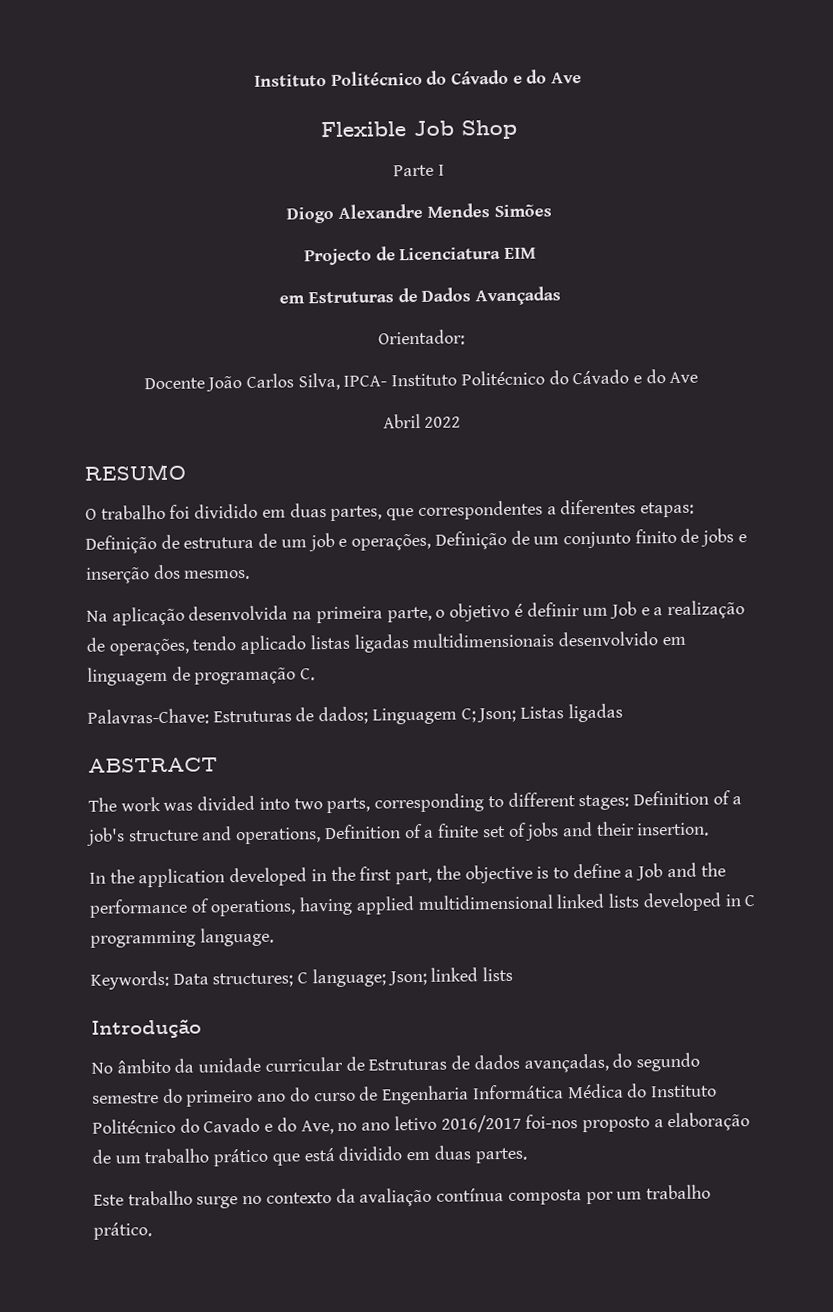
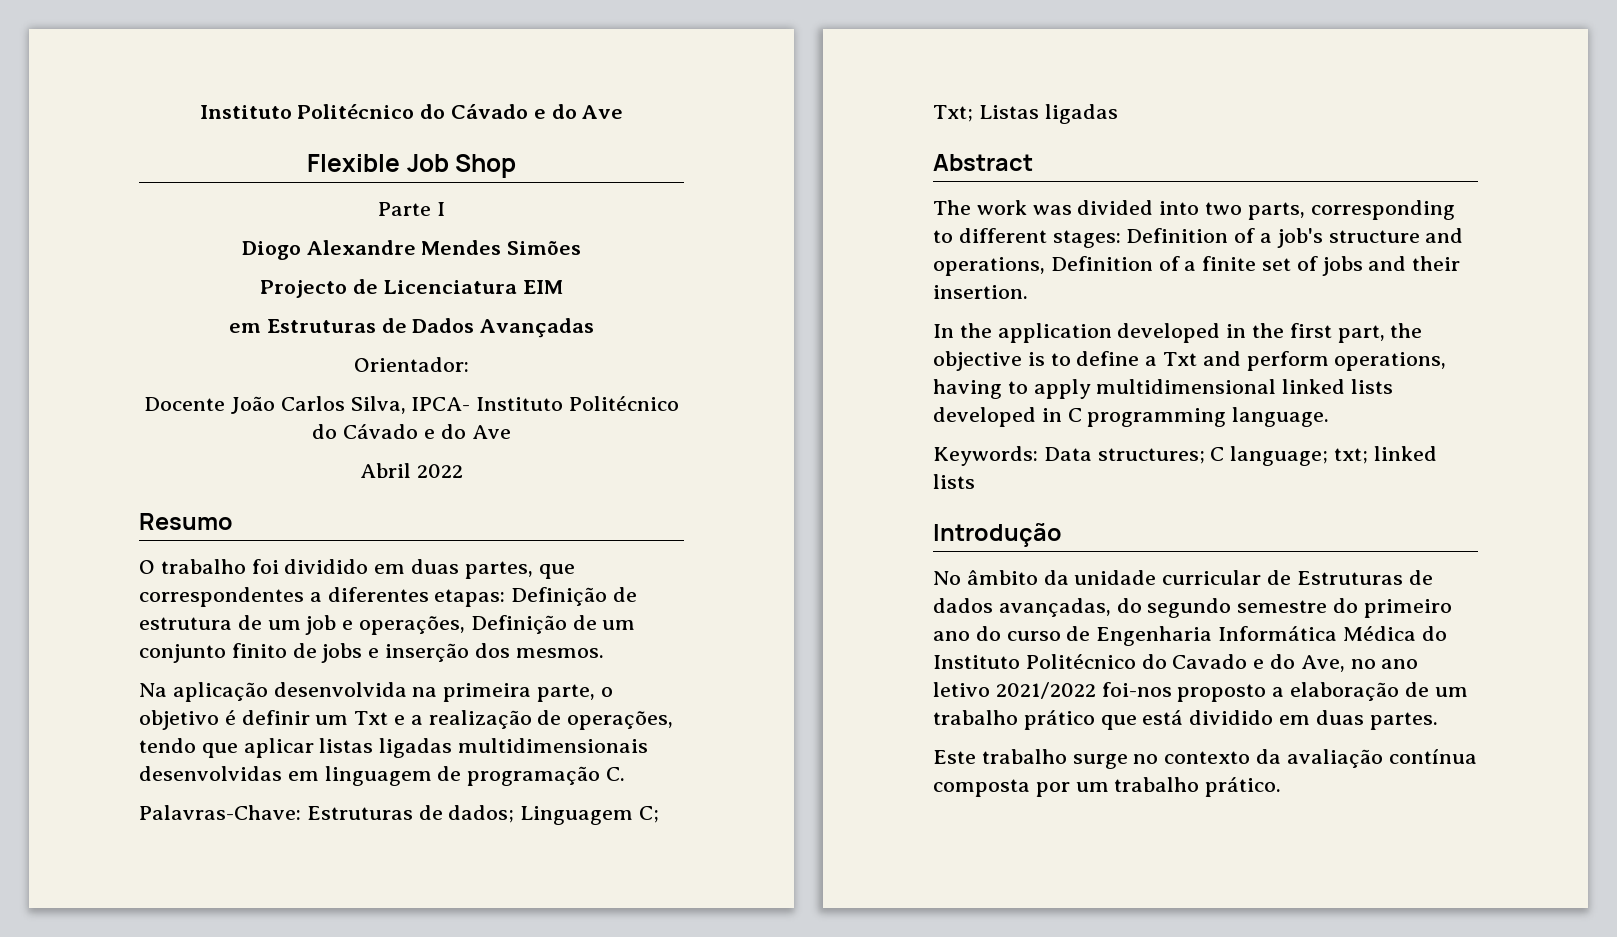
[84,463,186,481] RESUMO -> [139,513,233,530] Resumo
[609,601,637,619] Job -> [354,711,389,725] Txt
[240,635,307,655] aplicado -> [201,738,314,758] que aplicar
[558,631,659,647] desenvolvido -> [139,766,282,781] desenvolvidas
[477,707,517,723] Json; -> [933,105,973,122] Txt;
[88,757,218,773] ABSTRACT -> [933,154,1033,171] Abstract
[636,862,726,881] [89,896,415,918] Job and the performance of operations, having applied -> [1163,351,1447,371] [933,379,1091,399] Txt and perform operations, having to apply
[387,970,427,986] Json; -> [1334,448,1369,464] txt;
[440,1114,522,1133] 2016/2017 -> [995,682,1096,699] 2021/2022

